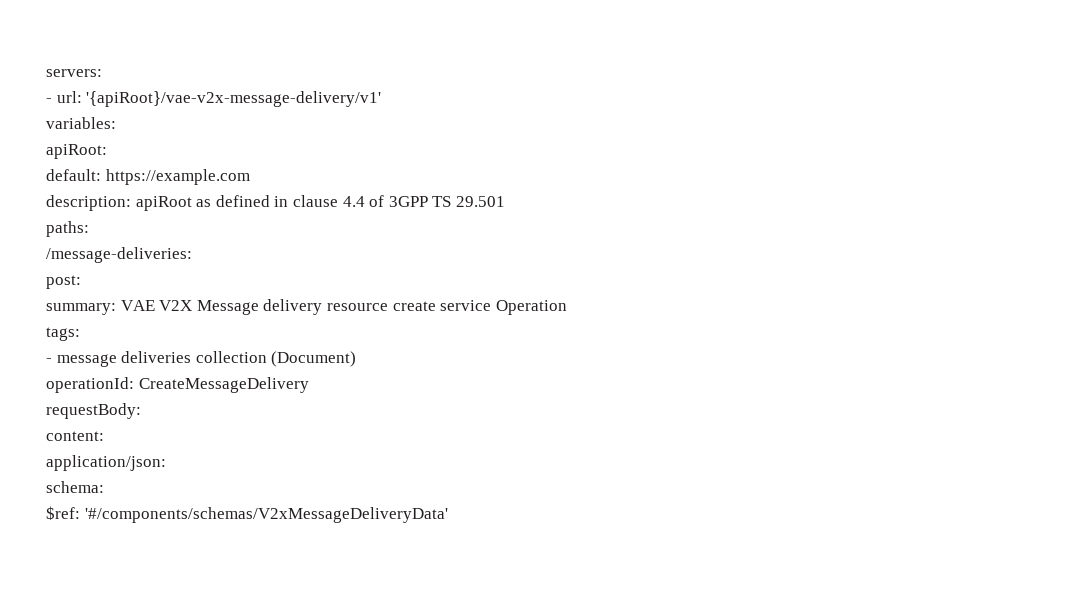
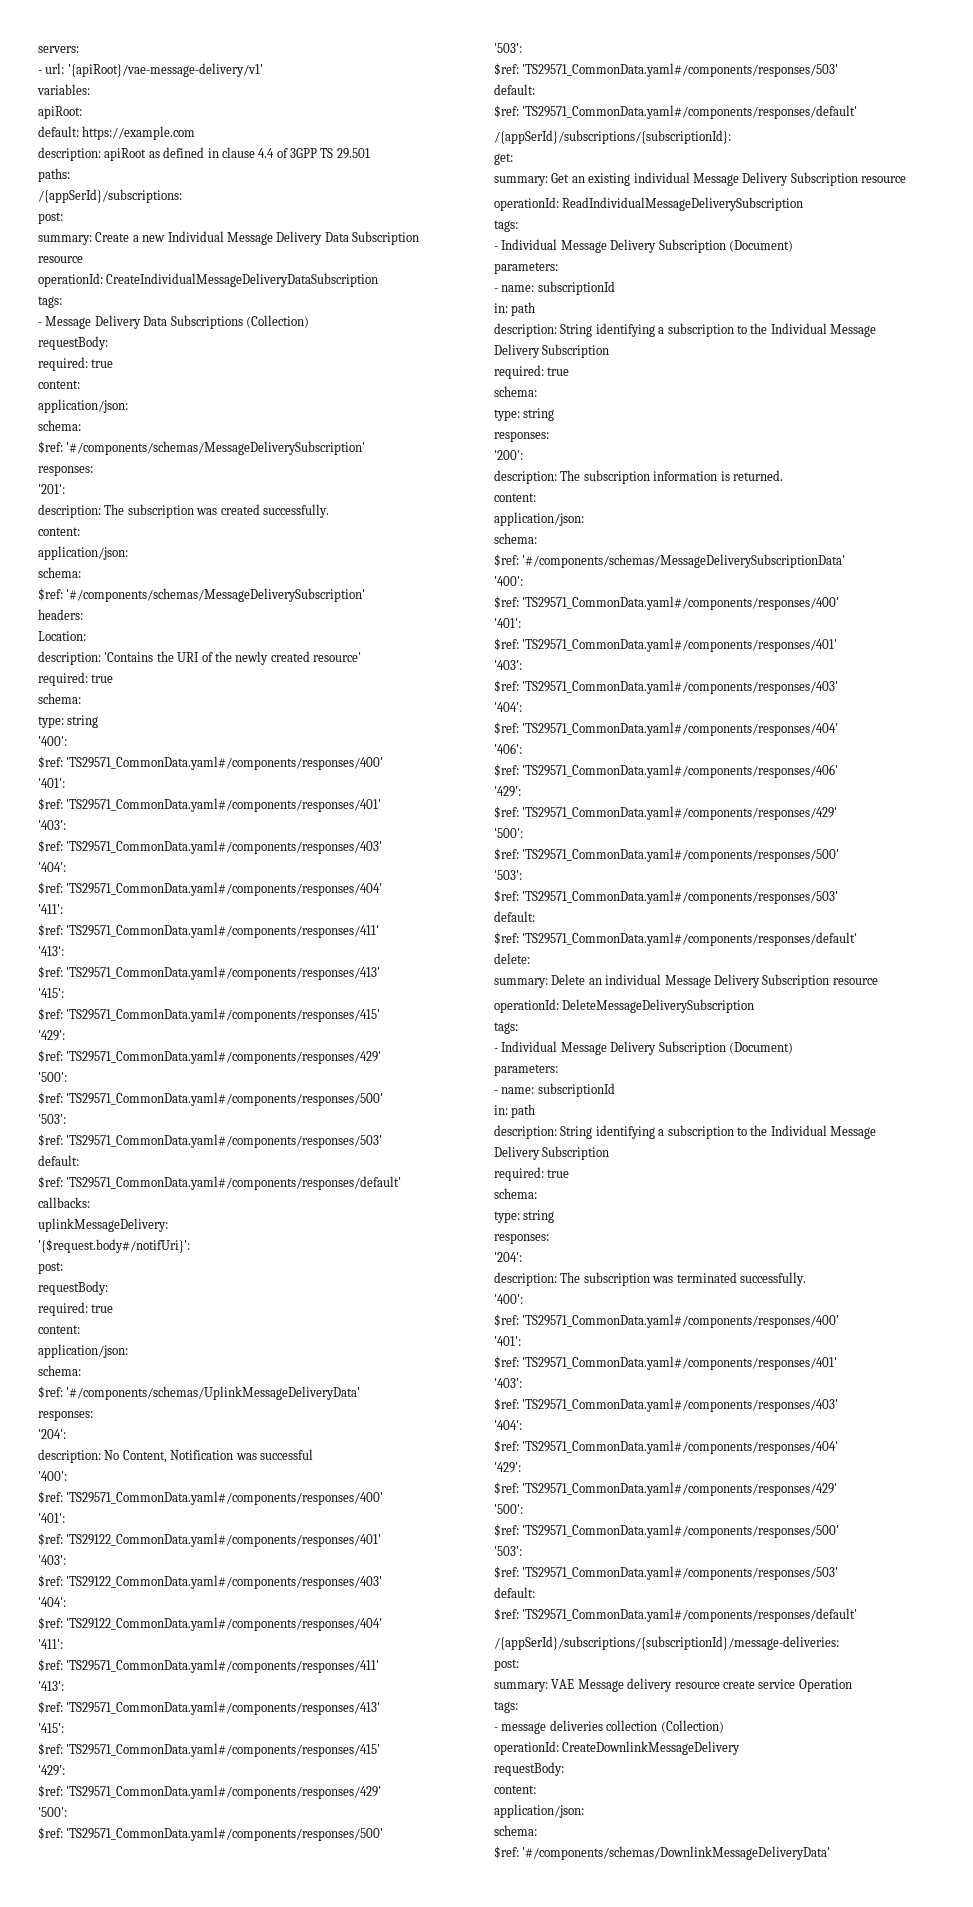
[86,91,382,107] '{apiRoot}/vae-v2x-message-delivery/v1' -> [67,63,263,77] '{apiRoot}/vae-message-delivery/v1'
[46,247,192,263] /message-deliveries: -> [38,189,182,203] [38,212,63,224] [38,231,419,245] [38,256,83,263] [38,273,379,287] [38,296,62,308] [38,315,309,329] [38,336,108,350] [38,357,114,371] [38,380,80,389] [38,399,128,413] [38,420,81,431] [38,441,366,455] [38,465,93,476] [38,484,65,494] [38,504,329,518] [38,527,80,536] [38,546,128,560] [38,567,81,578] [38,588,366,602] [38,609,83,620] [38,631,86,641] [38,651,361,665] [38,672,114,686] [38,693,81,704] [38,715,99,728] [38,736,67,746] [38,756,384,770] [38,778,65,788] [38,798,382,812] [38,820,66,830] [38,840,383,854] [38,862,66,872] [38,882,383,896] [38,904,63,914] [38,924,380,938] [38,946,64,956] [38,966,381,980] [38,988,64,998] [38,1008,381,1022] [38,1030,65,1041] [38,1050,382,1064] [38,1072,67,1082] [38,1092,384,1106] [38,1114,66,1124] [38,1134,383,1148] [38,1155,79,1166] [38,1176,402,1190] [38,1197,90,1208] [38,1218,168,1232] [38,1239,190,1253] [38,1262,63,1274] [38,1281,108,1295] [38,1302,114,1316] [38,1325,80,1334] [38,1344,128,1358] [38,1365,81,1376] [38,1386,361,1400] [38,1410,93,1421] [38,1429,66,1439] [38,1449,313,1463] [38,1471,67,1481] [38,1491,384,1505] [38,1513,65,1523] [38,1533,382,1547] [38,1555,66,1565] [38,1575,383,1589] [38,1597,66,1607] [38,1617,383,1631] [38,1639,63,1649] [38,1659,380,1673] [38,1681,64,1691] [38,1701,381,1715] [38,1723,64,1733] [38,1743,381,1757] [38,1765,65,1776] [38,1785,382,1799] [38,1807,67,1817] [38,1827,384,1841] [494,43,522,53] [494,63,839,77] [494,84,535,95] [494,105,858,119] [494,130,731,144] [494,153,513,165] [494,172,906,186] [494,197,804,211] [494,220,518,232] [494,239,793,253] [494,262,558,274] [494,281,615,295] [494,302,536,316] [494,323,876,337] [494,344,610,358] [494,365,570,379] [494,386,537,397] [494,408,555,421] [494,431,549,442] [494,450,523,460] [494,470,783,484] [494,493,536,502] [494,512,584,526] [494,533,537,544] [494,554,846,568] [494,576,523,586] [494,596,840,610] [494,618,521,628] [494,638,838,652] [494,660,522,670] [494,680,839,694] [494,702,522,712] [494,722,839,736] [494,743,522,754] [494,764,839,778] [494,786,521,797] [494,806,838,820] [494,828,523,838] [494,848,840,862] [494,870,522,880] [494,890,839,904] [494,911,535,922] [494,932,858,946] [494,953,530,964] [494,974,878,988] [494,999,755,1013] [494,1022,518,1034] [494,1041,793,1055] [494,1064,558,1076] [494,1083,615,1097] [494,1104,536,1118] [494,1125,876,1139] [494,1146,610,1160] [494,1167,570,1181] [494,1188,537,1199] [494,1210,555,1223] [494,1233,549,1244] [494,1252,522,1262] [494,1272,806,1286] [494,1294,523,1304] [494,1314,840,1328] [494,1336,521,1346] [494,1356,838,1370] [494,1378,522,1388] [494,1398,839,1412] [494,1420,522,1430] [494,1440,839,1454] [494,1462,521,1473] [494,1482,838,1496] [494,1504,523,1514] [494,1524,840,1538] [494,1546,522,1556] [494,1566,839,1580] [494,1587,535,1598] [494,1608,858,1622] [494,1636,839,1650] /{appSerId}/subscriptions: // post: // summary: Create a new Individual Message Delivery Data Subscription resource // operationId: CreateIndividualMessageDeliveryDataSubscription // tags: // - Message Delivery Data Subscriptions (Collection) // requestBody: // required: true // content: // application/json: // schema: // $ref: '#/components/schemas/MessageDeliverySubscription' // responses: // '201': // description: The subscription was created successfully. // content: // application/json: // schema: // $ref: '#/components/schemas/MessageDeliverySubscription' // headers: // Location: // description: 'Contains the URI of the newly created resource' // required: true // schema: // type: string // '400': // $ref: 'TS29571_CommonData.yaml#/components/responses/400' // '401': // $ref: 'TS29571_CommonData.yaml#/components/responses/401' // '403': // $ref: 'TS29571_CommonData.yaml#/components/responses/403' // '404': // $ref: 'TS29571_CommonData.yaml#/components/responses/404' // '411': // $ref: 'TS29571_CommonData.yaml#/components/responses/411' // '413': // $ref: 'TS29571_CommonData.yaml#/components/responses/413' // '415': // $ref: 'TS29571_CommonData.yaml#/components/responses/415' // '429': // $ref: 'TS29571_CommonData.yaml#/components/responses/429' // '500': // $ref: 'TS29571_CommonData.yaml#/components/responses/500' // '503': // $ref: 'TS29571_CommonData.yaml#/components/responses/503' // default: // $ref: 'TS29571_CommonData.yaml#/components/responses/default' // callbacks: // uplinkMessageDelivery: // '{$request.body#/notifUri}': // post: // requestBody: // required: true // content: // application/json: // schema: // $ref: '#/components/schemas/UplinkMessageDeliveryData' // responses: // '204': // description: No Content, Notification was successful // '400': // $ref: 'TS29571_CommonData.yaml#/components/responses/400' // '401': // $ref: 'TS29122_CommonData.yaml#/components/responses/401' // '403': // $ref: 'TS29122_CommonData.yaml#/components/responses/403' // '404': // $ref: 'TS29122_CommonData.yaml#/components/responses/404' // '411': // $ref: 'TS29571_CommonData.yaml#/components/responses/411' // '413': // $ref: 'TS29571_CommonData.yaml#/components/responses/413' // '415': // $ref: 'TS29571_CommonData.yaml#/components/responses/415' // '429': // $ref: 'TS29571_CommonData.yaml#/components/responses/429' // '500': // $ref: 'TS29571_CommonData.yaml#/components/responses/500' // '503': // $ref: 'TS29571_CommonData.yaml#/components/responses/503' // default: // $ref: 'TS29571_CommonData.yaml#/components/responses/default' // /{appSerId}/subscriptions/{subscriptionId}: // get: // summary: Get an existing individual Message Delivery Subscription resource // operationId: ReadIndividualMessageDeliverySubscription // tags: // - Individual Message Delivery Subscription (Document) // parameters: // - name: subscriptionId // in: path // description: String identifying a subscription to the Individual Message Delivery Subscription // required: true // schema: // type: string // responses: // '200': // description: The subscription information is returned. // content: // application/json: // schema: // $ref: '#/components/schemas/MessageDeliverySubscriptionData' // '400': // $ref: 'TS29571_CommonData.yaml#/components/responses/400' // '401': // $ref: 'TS29571_CommonData.yaml#/components/responses/401' // '403': // $ref: 'TS29571_CommonData.yaml#/components/responses/403' // '404': // $ref: 'TS29571_CommonData.yaml#/components/responses/404' // '406': // $ref: 'TS29571_CommonData.yaml#/components/responses/406' // '429': // $ref: 'TS29571_CommonData.yaml#/components/responses/429' // '500': // $ref: 'TS29571_CommonData.yaml#/components/responses/500' // '503': // $ref: 'TS29571_CommonData.yaml#/components/responses/503' // default: // $ref: 'TS29571_CommonData.yaml#/components/responses/default' // delete: // summary: Delete an individual Message Delivery Subscription resource // operationId: DeleteMessageDeliverySubscription // tags: // - Individual Message Delivery Subscription (Document) // parameters: // - name: subscriptionId // in: path // description: String identifying a subscription to the Individual Message Delivery Subscription // required: true // schema: // type: string // responses: // '204': // description: The subscription was terminated successfully. // '400': // $ref: 'TS29571_CommonData.yaml#/components/responses/400' // '401': // $ref: 'TS29571_CommonData.yaml#/components/responses/401' // '403': // $ref: 'TS29571_CommonData.yaml#/components/responses/403' // '404': // $ref: 'TS29571_CommonData.yaml#/components/responses/404' // '429': // $ref: 'TS29571_CommonData.yaml#/components/responses/429' // '500': // $ref: 'TS29571_CommonData.yaml#/components/responses/500' // '503': // $ref: 'TS29571_CommonData.yaml#/components/responses/503' // default: // $ref: 'TS29571_CommonData.yaml#/components/responses/default' // /{appSerId}/subscriptions/{subscriptionId}/message-deliveries:
[159,300,193,311] V2X -> (575, 1684) none
[271,351,357,367] [46,377,309,393] (Document) // operationId: CreateMessageDelivery -> [660,1720,724,1733] [494,1741,741,1755] (Collection) // operationId: CreateDownlinkMessageDelivery
[84,507,448,523] '#/components/schemas/V2xMessageDeliveryData' -> [522,1846,831,1860] '#/components/schemas/DownlinkMessageDeliveryData'

